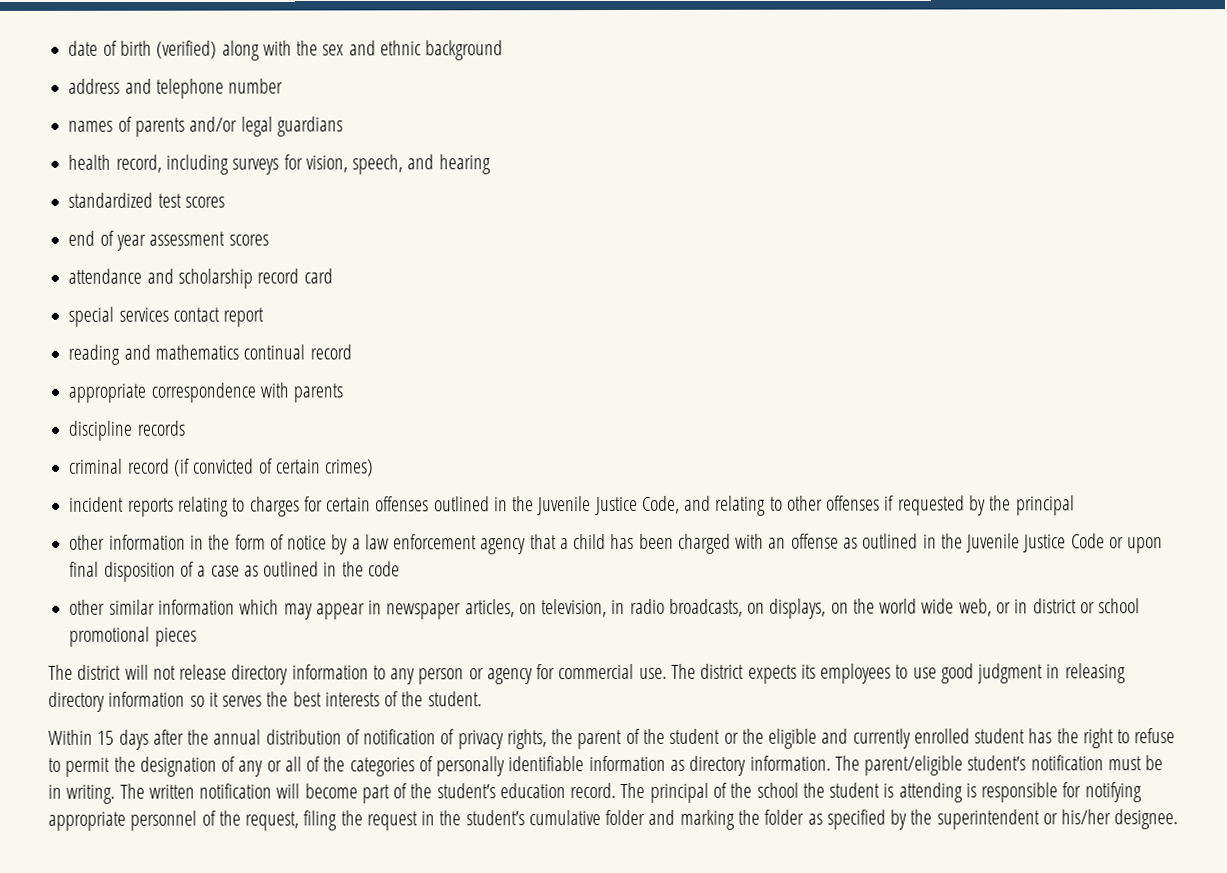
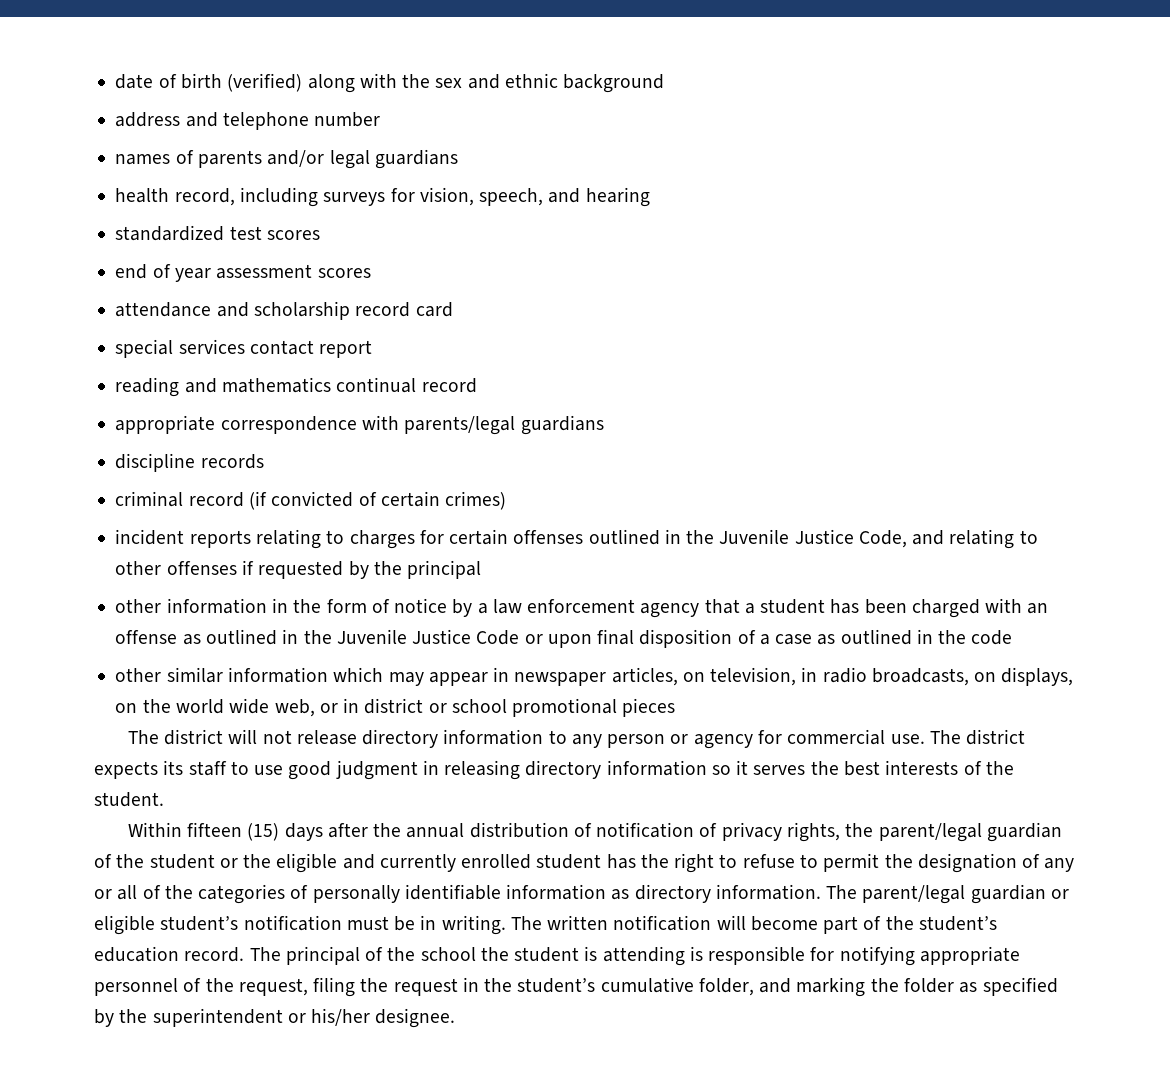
[293,383,344,403] parents -> [404,415,604,435] parents/legal guardians
[573,534,607,550] child -> [760,599,826,614] student
[820,663,892,684] employees -> [188,761,227,776] staff
[97,730,115,745] 15 -> [187,822,280,841] fifteen (15)
[577,729,623,750] parent -> [878,822,1062,842] parent/legal guardian
[864,755,964,776] parent/eligible -> [862,884,1069,904] [94,915,155,935] parent/legal guardian or eligible
[605,809,646,826] folder -> [698,978,754,996] folder,

